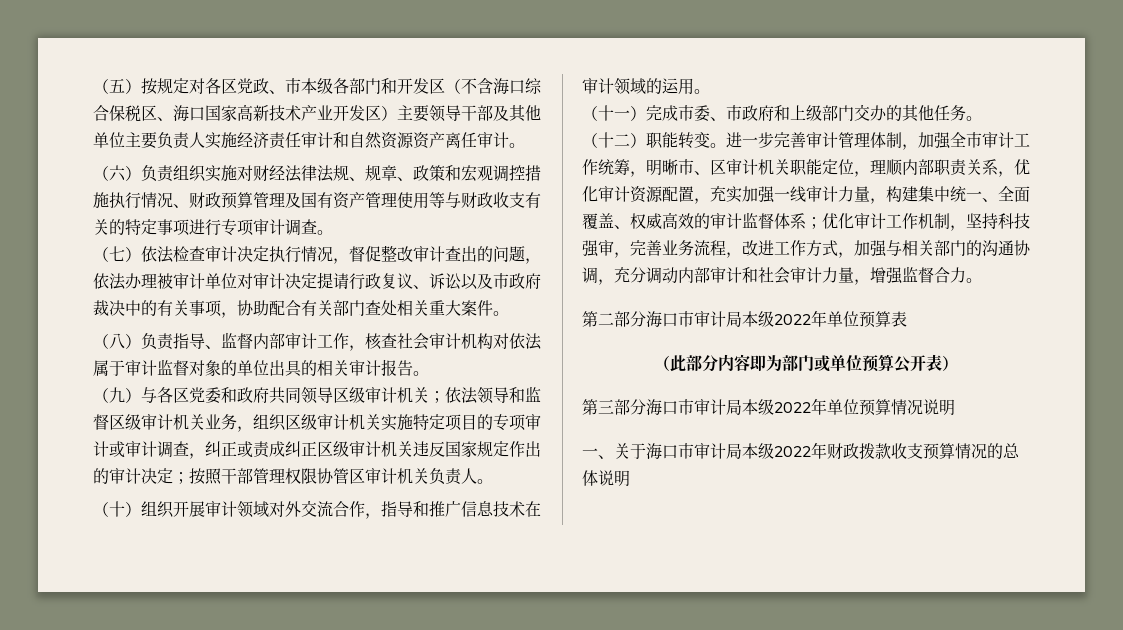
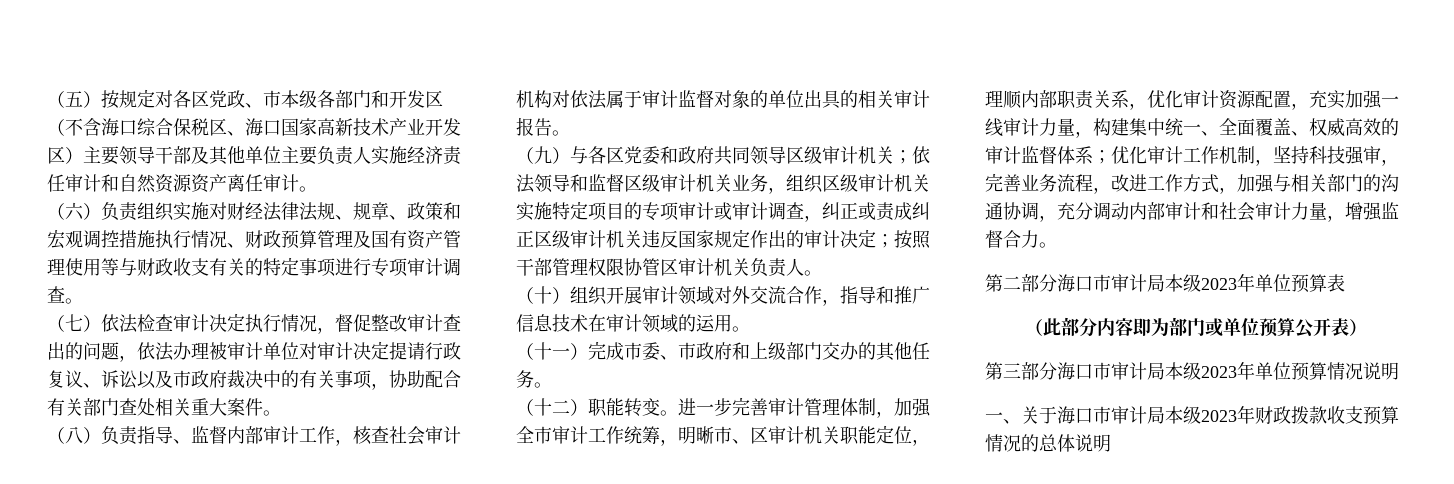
[774,314,811,325] 2022 -> [1201,278,1237,290] 2023
[774,402,811,413] 2022 -> [1201,366,1237,378] 2023
[774,446,811,457] 2022 -> [1201,410,1237,422] 2023

